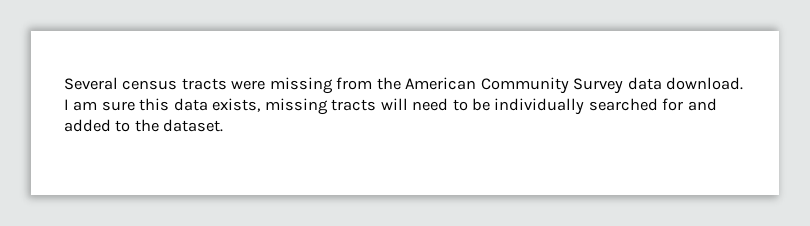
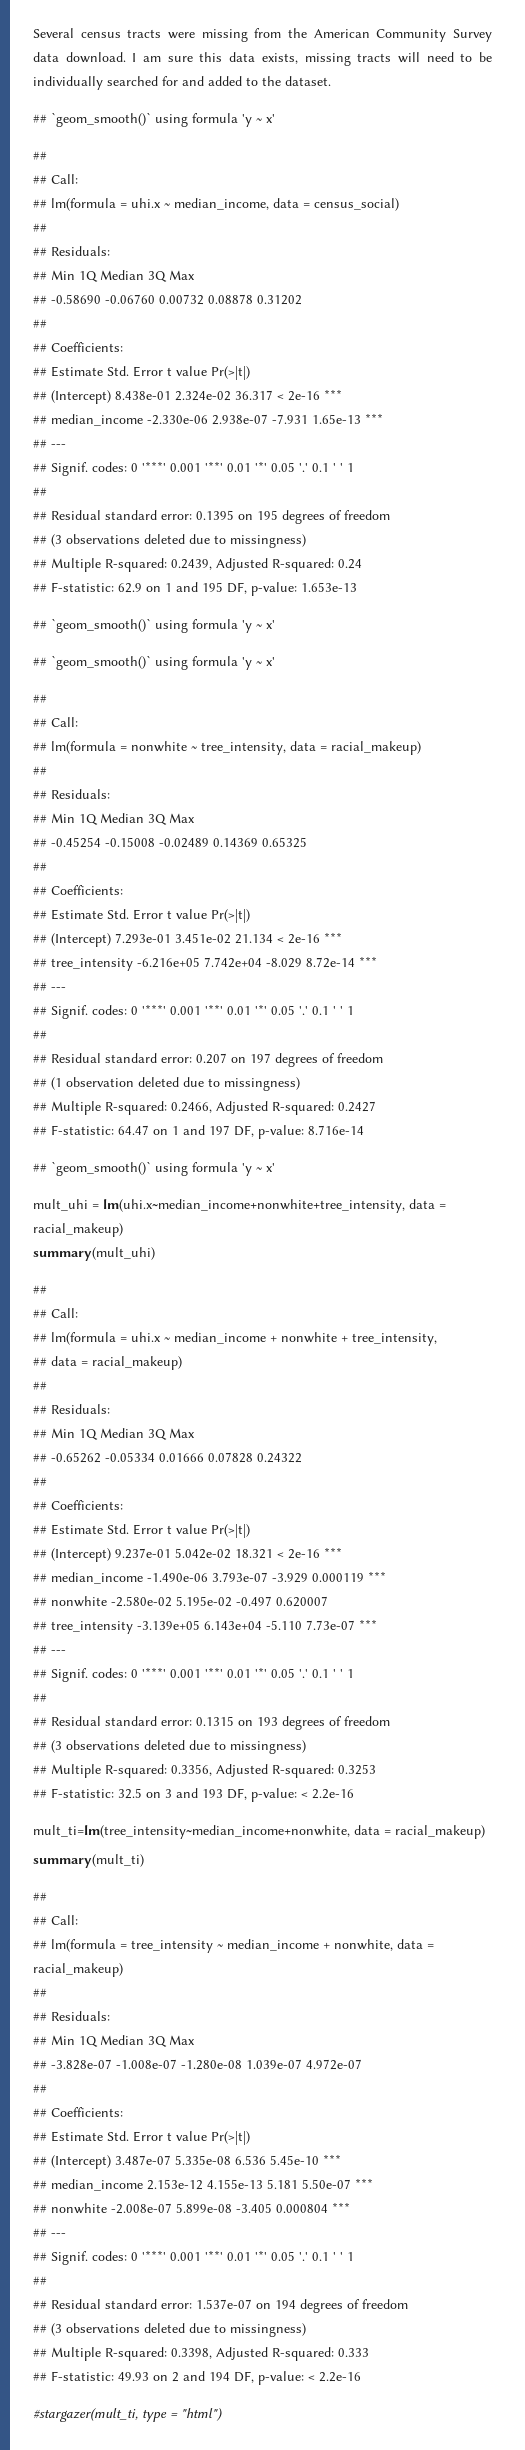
(224, 125) none -> [33,112,275,127] [33,151,47,160] [33,174,78,184] [33,198,399,211] [33,223,47,232] [33,246,110,256] [33,270,195,282] [33,294,302,305] [33,319,47,328] [33,342,123,352] [33,366,250,380] [33,389,342,404] [33,413,383,426] [33,439,66,448] [33,461,354,476] [33,487,47,496] [33,510,390,524] [33,534,306,548] [33,558,362,572] [33,582,357,596] [33,618,275,633] [33,655,275,670] [33,694,47,703] [33,717,78,727] [33,741,421,755] [33,766,47,775] [33,789,110,799] [33,813,195,825] [33,837,307,848] [33,862,47,871] [33,885,123,895] [33,909,250,923] [33,932,342,947] [33,956,377,971] [33,982,66,991] [33,1004,354,1019] [33,1030,47,1039] [33,1053,383,1067] [33,1077,300,1091] [33,1101,376,1115] [33,1125,364,1139] [33,1161,275,1176] [33,1199,446,1213] [33,1223,123,1237] [33,1247,155,1261] [33,1285,47,1294] [33,1308,78,1318] [33,1332,437,1346] [33,1356,182,1370] [33,1381,47,1390] [33,1404,110,1414] [33,1428,195,1440] [33,1452,302,1463] [33,1477,47,1486] [33,1500,123,1510] [33,1524,250,1538] [33,1547,342,1562] [33,1571,386,1584] [33,1596,328,1607] [33,1619,377,1634] [33,1645,66,1654] [33,1667,354,1682] [33,1693,47,1702] [33,1716,390,1730] [33,1740,306,1754] [33,1764,376,1778] [33,1788,354,1802] [33,1825,485,1839] [33,1854,144,1868] [33,1892,47,1901] [33,1915,78,1925] [33,1939,434,1953] [33,1963,123,1977] [33,1988,47,1997] [33,2011,110,2021] [33,2035,195,2047] [33,2059,362,2070] [33,2084,47,2093] [33,2107,123,2117] [33,2131,250,2145] [33,2154,341,2169] [33,2178,373,2191] [33,2202,350,2214] [33,2228,66,2237] [33,2250,354,2265] [33,2276,47,2285] [33,2299,408,2313] [33,2323,306,2337] [33,2347,369,2361] [33,2371,361,2385] [33,2408,223,2422] // ## `geom_smooth()` using formula 'y ~ x' // ## // ## Call: // ## lm(formula = uhi.x ~ median_income, data = census_social) // ## // ## Residuals: // ## Min 1Q Median 3Q Max // ## -0.58690 -0.06760 0.00732 0.08878 0.31202 // ## // ## Coefficients: // ## Estimate Std. Error t value Pr(>|t|) // ## (Intercept) 8.438e-01 2.324e-02 36.317 < 2e-16 *** // ## median_income -2.330e-06 2.938e-07 -7.931 1.65e-13 *** // ## --- // ## Signif. codes: 0 '***' 0.001 '**' 0.01 '*' 0.05 '.' 0.1 ' ' 1 // ## // ## Residual standard error: 0.1395 on 195 degrees of freedom // ## (3 observations deleted due to missingness) // ## Multiple R-squared: 0.2439, Adjusted R-squared: 0.24 // ## F-statistic: 62.9 on 1 and 195 DF, p-value: 1.653e-13 // ## `geom_smooth()` using formula 'y ~ x' // ## `geom_smooth()` using formula 'y ~ x' // ## // ## Call: // ## lm(formula = nonwhite ~ tree_intensity, data = racial_makeup) // ## // ## Residuals: // ## Min 1Q Median 3Q Max // ## -0.45254 -0.15008 -0.02489 0.14369 0.65325 // ## // ## Coefficients: // ## Estimate Std. Error t value Pr(>|t|) // ## (Intercept) 7.293e-01 3.451e-02 21.134 < 2e-16 *** // ## tree_intensity -6.216e+05 7.742e+04 -8.029 8.72e-14 *** // ## --- // ## Signif. codes: 0 '***' 0.001 '**' 0.01 '*' 0.05 '.' 0.1 ' ' 1 // ## // ## Residual standard error: 0.207 on 197 degrees of freedom // ## (1 observation deleted due to missingness) // ## Multiple R-squared: 0.2466, Adjusted R-squared: 0.2427 // ## F-statistic: 64.47 on 1 and 197 DF, p-value: 8.716e-14 // ## `geom_smooth()` using formula 'y ~ x' // mult_uhi = lm(uhi.x~median_income+nonwhite+tree_intensity, data = racial_makeup) // summary(mult_uhi) // ## // ## Call: // ## lm(formula = uhi.x ~ median_income + nonwhite + tree_intensity, // ## data = racial_makeup) // ## // ## Residuals: // ## Min 1Q Median 3Q Max // ## -0.65262 -0.05334 0.01666 0.07828 0.24322 // ## // ## Coefficients: // ## Estimate Std. Error t value Pr(>|t|) // ## (Intercept) 9.237e-01 5.042e-02 18.321 < 2e-16 *** // ## median_income -1.490e-06 3.793e-07 -3.929 0.000119 *** // ## nonwhite -2.580e-02 5.195e-02 -0.497 0.620007 // ## tree_intensity -3.139e+05 6.143e+04 -5.110 7.73e-07 *** // ## --- // ## Signif. codes: 0 '***' 0.001 '**' 0.01 '*' 0.05 '.' 0.1 ' ' 1 // ## // ## Residual standard error: 0.1315 on 193 degrees of freedom // ## (3 observations deleted due to missingness) // ## Multiple R-squared: 0.3356, Adjusted R-squared: 0.3253 // ## F-statistic: 32.5 on 3 and 193 DF, p-value: < 2.2e-16 // mult_ti=lm(tree_intensity~median_income+nonwhite, data = racial_makeup) // summary(mult_ti) // ## // ## Call: // ## lm(formula = tree_intensity ~ median_income + nonwhite, data = racial_makeup) // ## // ## Residuals: // ## Min 1Q Median 3Q Max // ## -3.828e-07 -1.008e-07 -1.280e-08 1.039e-07 4.972e-07 // ## // ## Coefficients: // ## Estimate Std. Error t value Pr(>|t|) // ## (Intercept) 3.487e-07 5.335e-08 6.536 5.45e-10 *** // ## median_income 2.153e-12 4.155e-13 5.181 5.50e-07 *** // ## nonwhite -2.008e-07 5.899e-08 -3.405 0.000804 *** // ## --- // ## Signif. codes: 0 '***' 0.001 '**' 0.01 '*' 0.05 '.' 0.1 ' ' 1 // ## // ## Residual standard error: 1.537e-07 on 194 degrees of freedom // ## (3 observations deleted due to missingness) // ## Multiple R-squared: 0.3398, Adjusted R-squared: 0.333 // ## F-statistic: 49.93 on 2 and 194 DF, p-value: < 2.2e-16 // #stargazer(mult_ti, type = "html")

